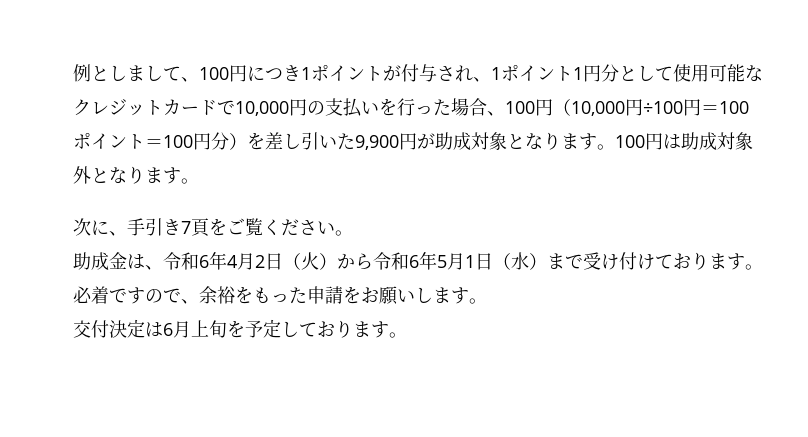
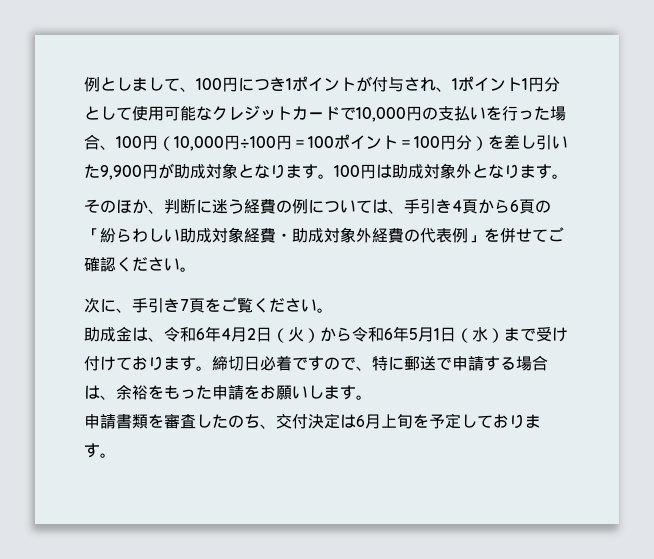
(199, 181) none -> [84,199,551,214] [84,227,564,243] [84,257,196,272] // そのほか、判断に迷う経費の例については、手引き4頁から6頁の「紛らわしい助成対象経費・助成対象外経費の代表例」を併せてご確認ください。
(763, 267) none -> [212,355,260,371] 締切日
(199, 301) none -> [372,355,548,371] [84,385,116,400] 特に郵送で申請する場合は、
(487, 301) none -> [84,413,276,429] 申請書類を審査したのち、

